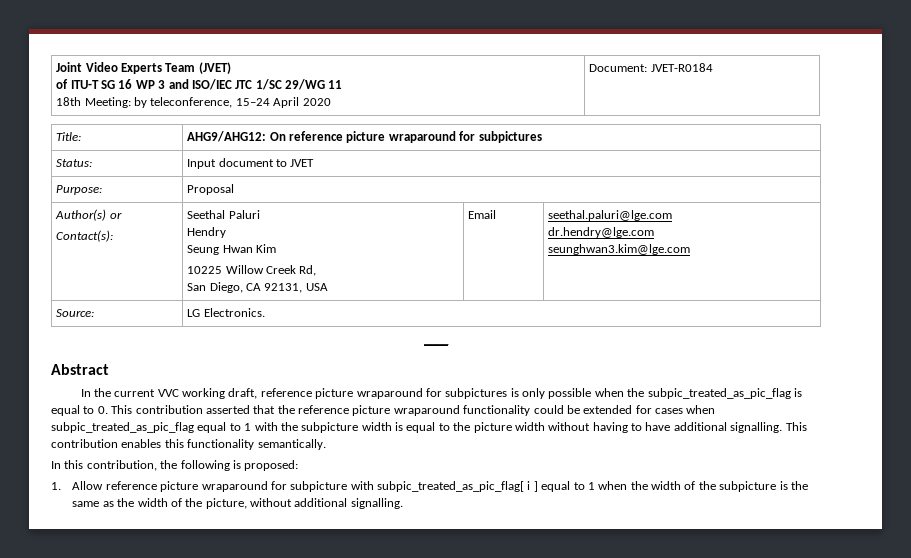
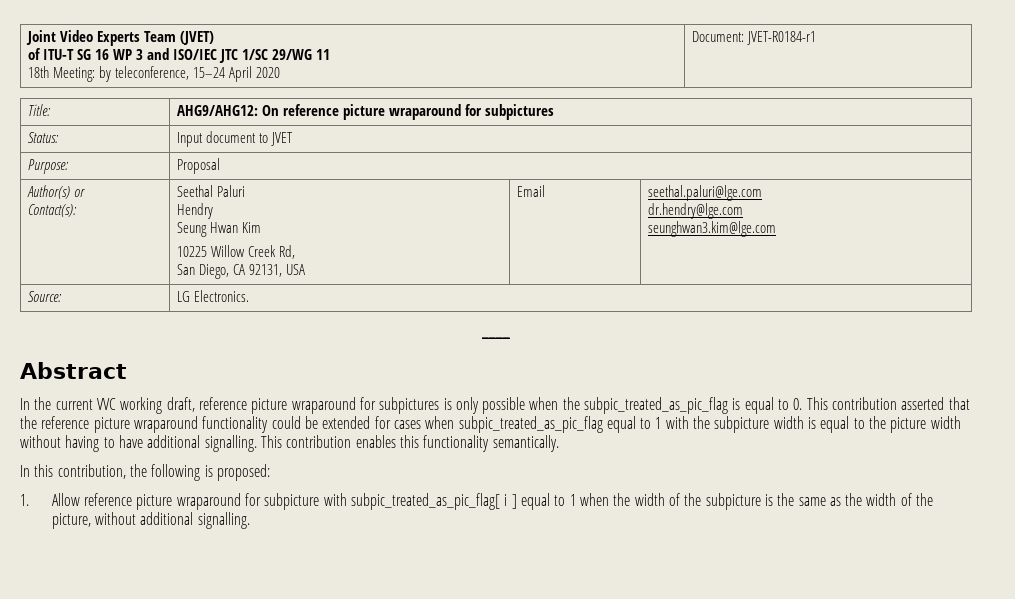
[650,63,713,72] JVET-R0184 -> [747,31,817,45] JVET-R0184-r1

